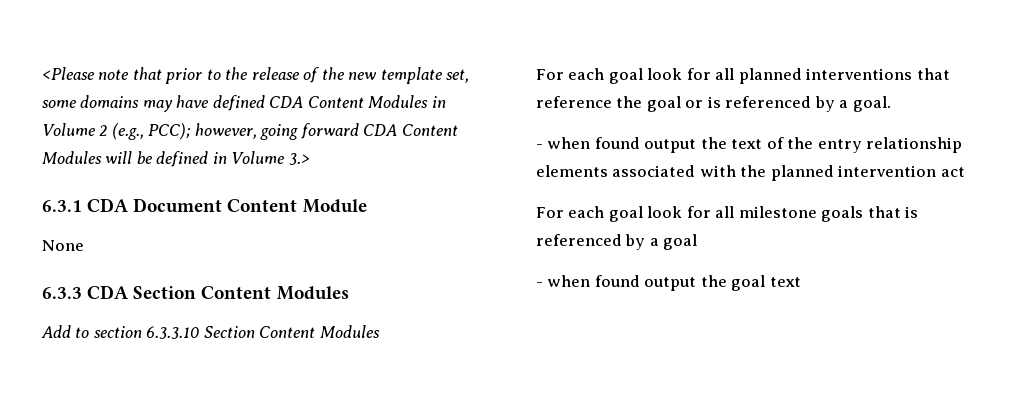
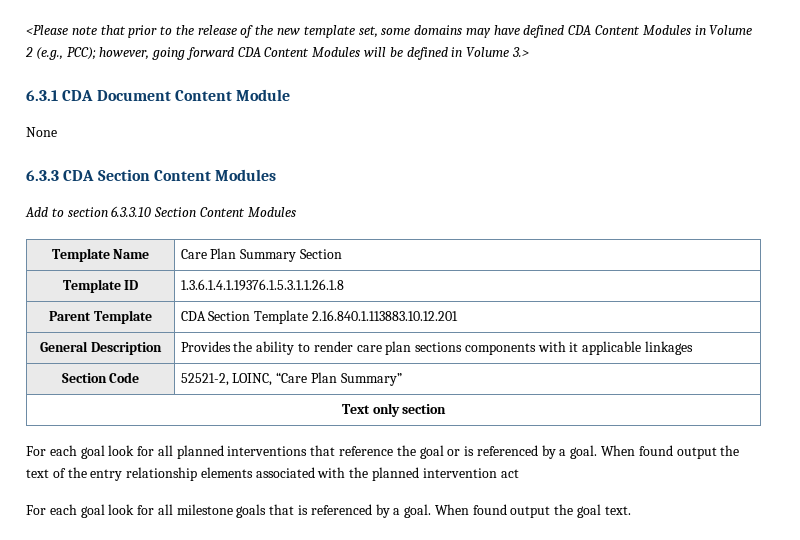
(380, 331) none -> [51,248,150,262] [180,248,343,262] [62,279,139,293] [180,279,344,291] [49,310,152,324] [180,310,459,324] [40,341,162,355] [180,341,694,355] [61,372,140,383] [180,372,402,386] [341,403,447,417] // Template Name | Care Plan Summary Section // Template ID | 1.3.6.1.4.1.19376.1.5.3.1.1.26.1.8 // Parent Template | CDA Section Template 2.16.840.1.113883.10.12.201 // General Description | Provides the ability to render care plan sections components with it applicable linkages // Section Code | 52521-2, LOINC, “Care Plan Summary” // Text only section
[536,137,591,149] // - when -> [601,445,636,456] When
[663,234,698,250] [536,275,591,287] goal // - when -> [404,504,469,518] goal. When
[769,277,801,287] text -> [604,506,631,515] text.

